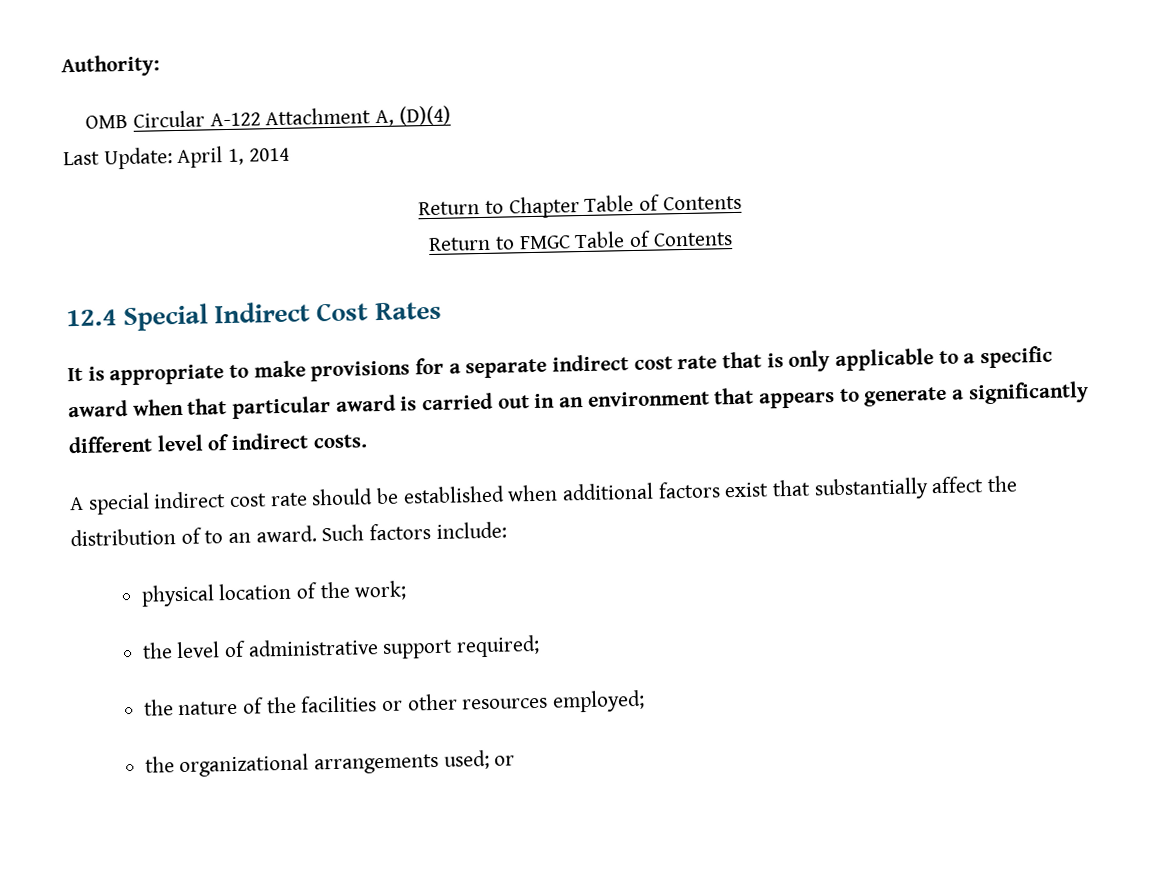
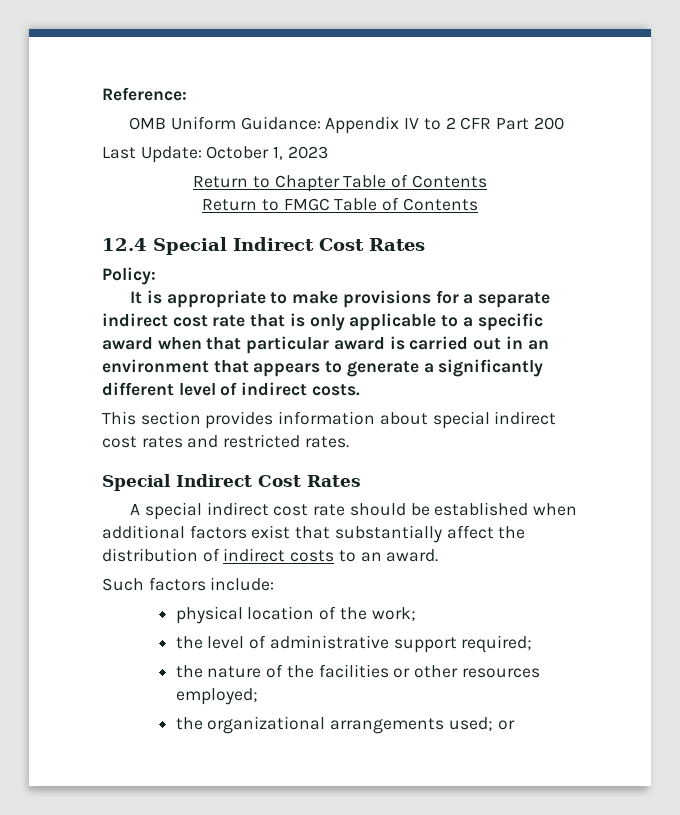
[61,54,160,78] Authority: -> [102,87,187,101] Reference:
[132,105,451,128] Circular A-122 Attachment A, (D)(4) -> [170,116,564,134] Uniform Guidance: Appendix IV to 2 CFR Part 200
[177,146,290,168] April 1, 2014 -> [206,146,328,160] October 1, 2023
(442, 311) none -> [102,267,156,285] // Policy:
(368, 441) none -> [102,411,557,429] [102,434,349,448] [102,474,361,491] // This section provides information about special indirect cost rates and restricted rates. // Special Indirect Cost Rates
(202, 535) none -> [223,548,335,562] indirect costs
(317, 534) none -> (439, 555) //

